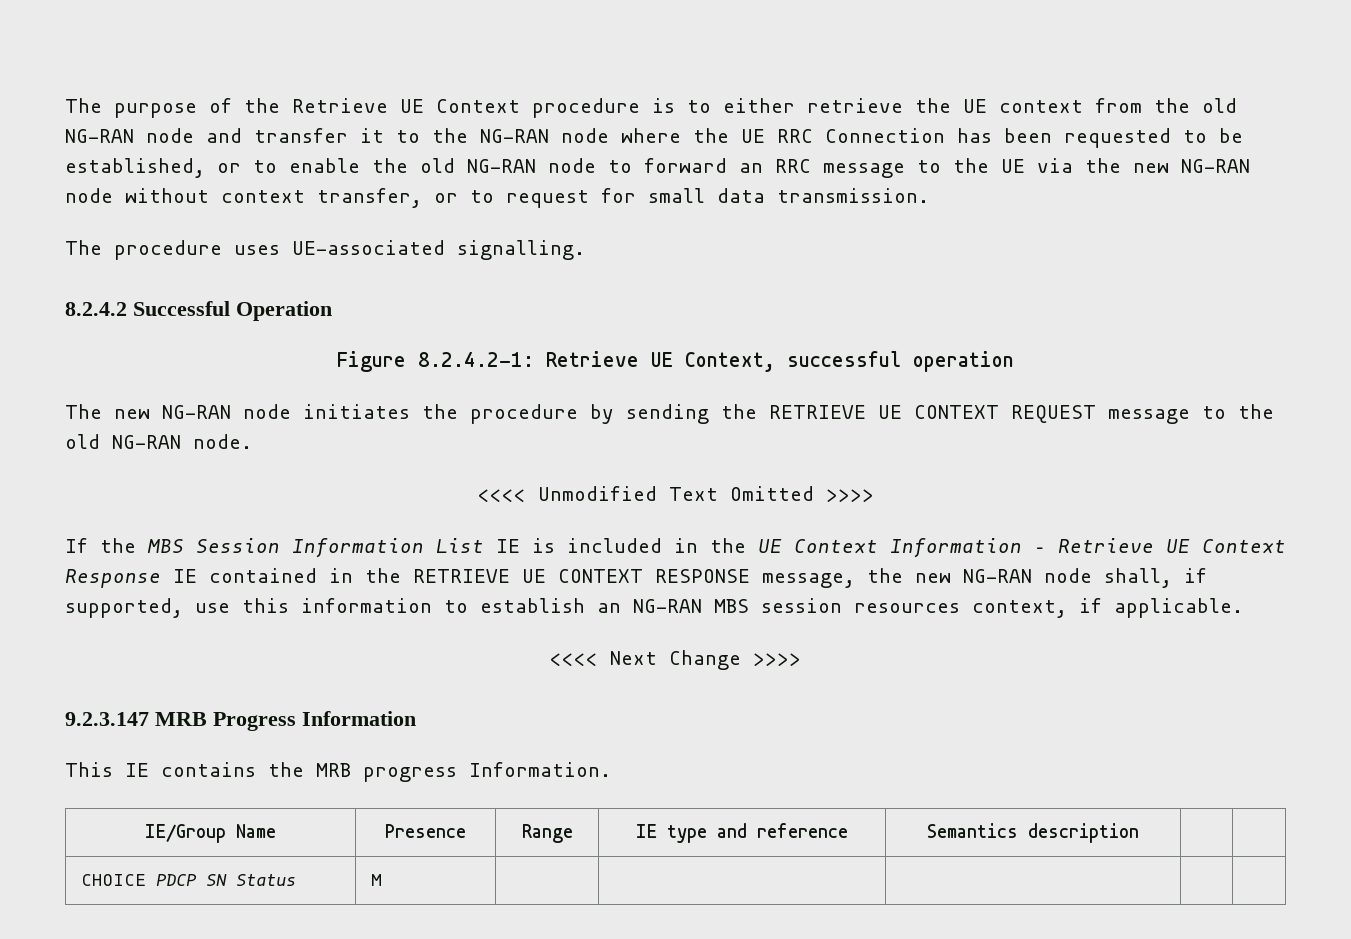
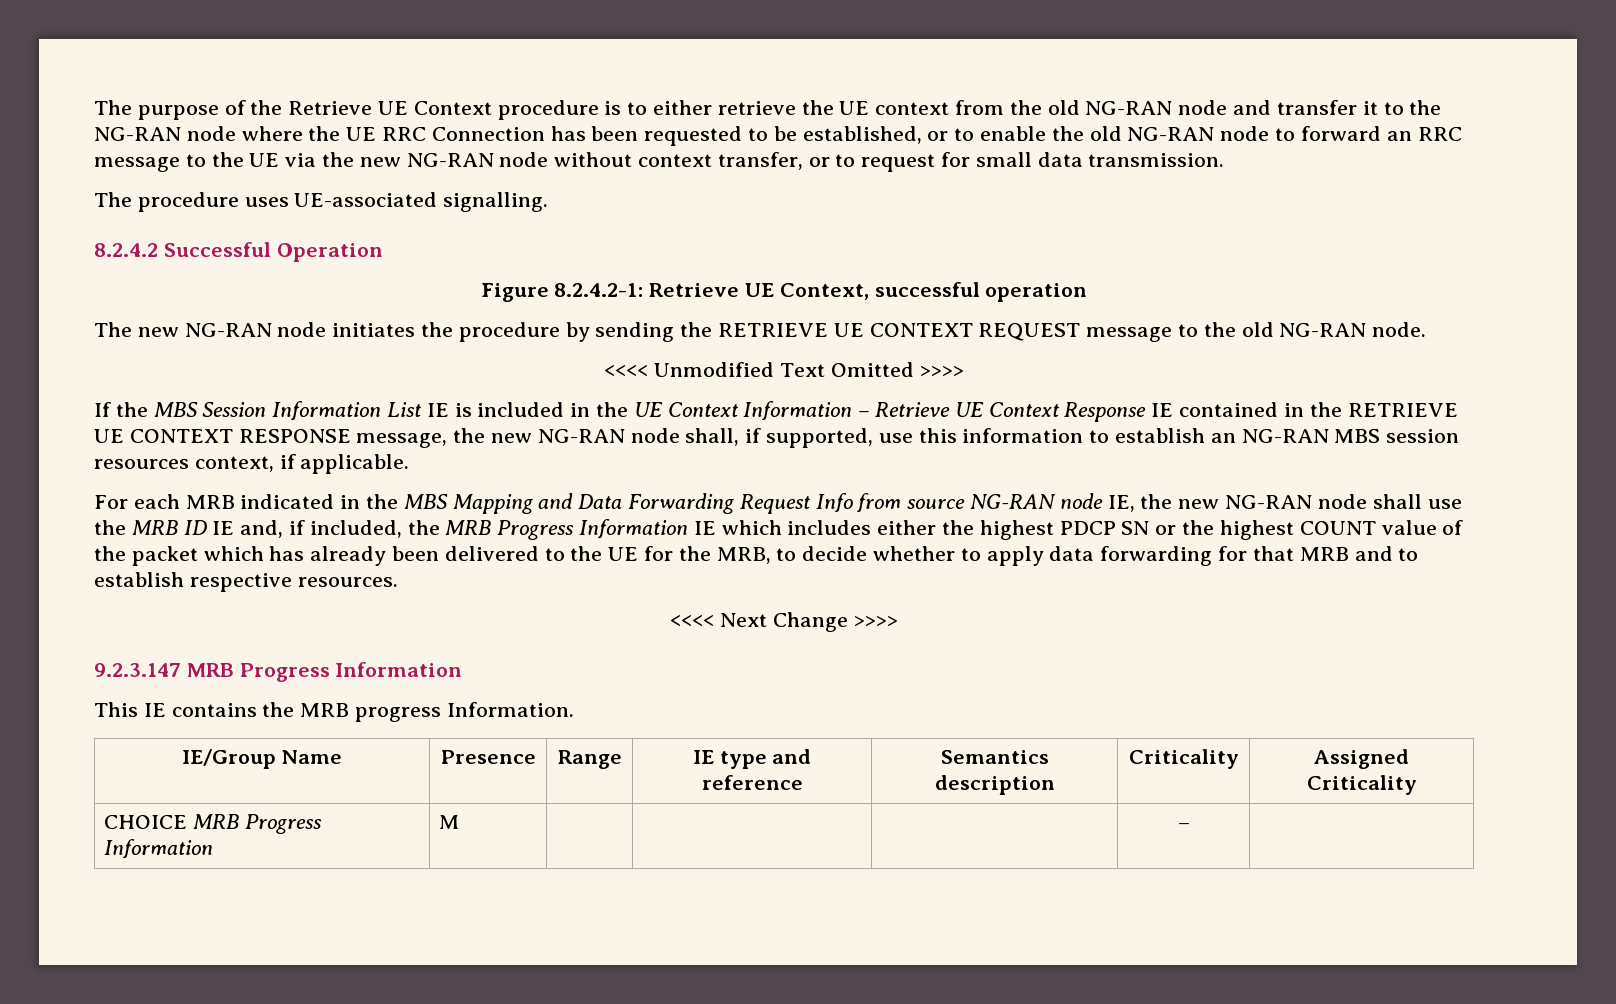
(1243, 608) none -> [94,493,1462,514] [94,519,1464,540] [94,546,1419,566] [94,572,398,592] // For each MRB indicated in the MBS Mapping and Data Forwarding Request Info from source NG-RAN node IE, the new NG-RAN node shall use the MRB ID IE and, if included, the MRB Progress Information IE which includes either the highest PDCP SN or the highest COUNT value of the packet which has already been delivered to the UE for the MRB, to decide whether to apply data forwarding for that MRB and to establish respective resources.
[81,874,297,886] | // CHOICE PDCP SN Status -> [1128,749,1239,769] [1314,749,1409,769] [1306,775,1417,795] [104,814,323,834] [104,839,214,859] Criticality | Assigned Criticality // CHOICE MRB Progress Information
(383, 880) none -> [1177,823,1190,829] –

